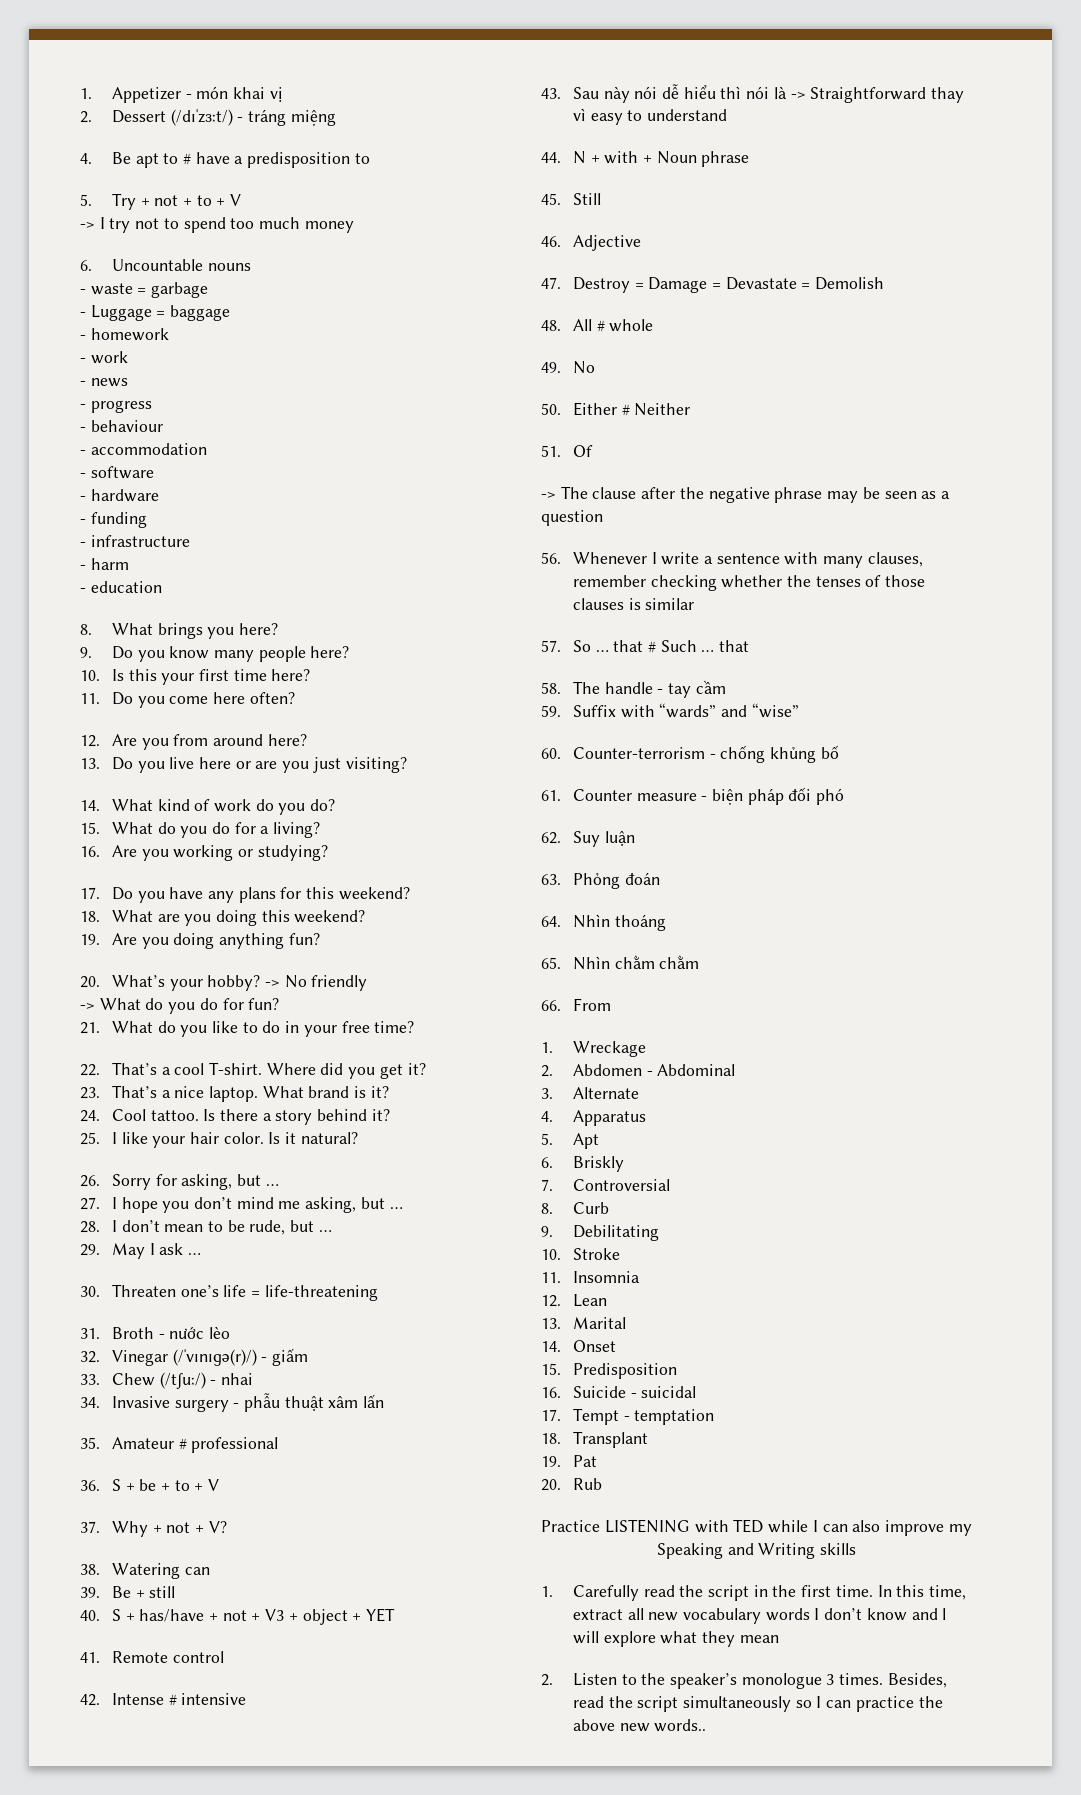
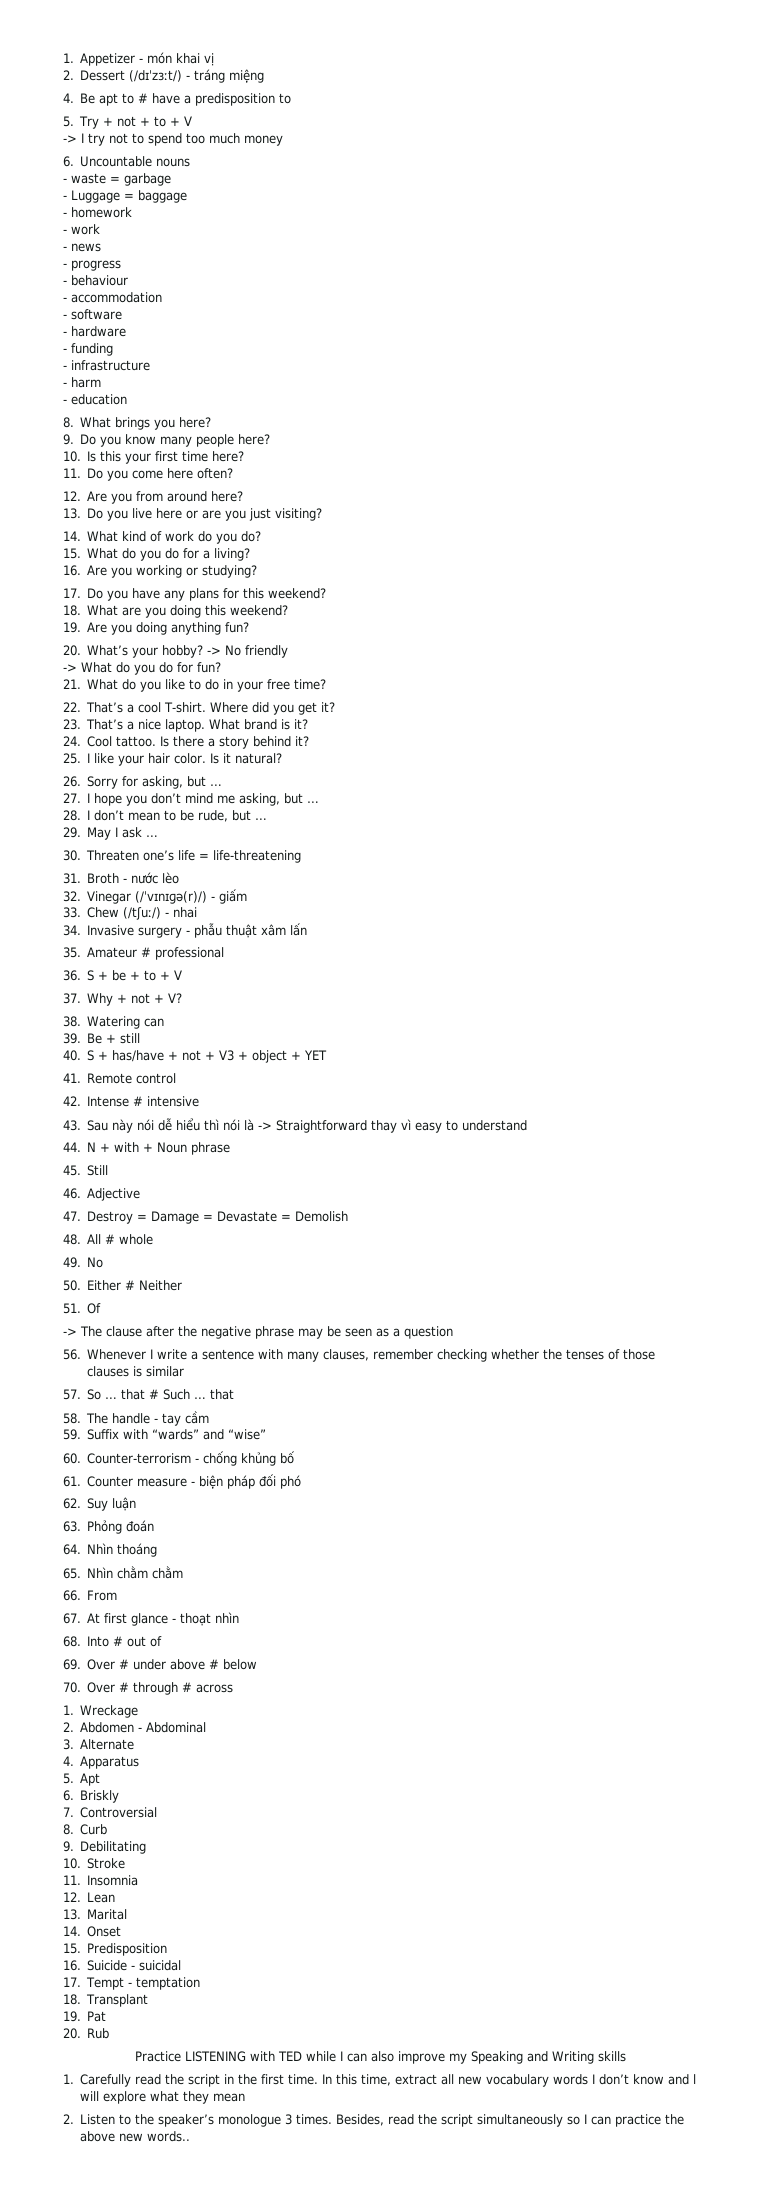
(611, 1004) none -> [63,1612,240,1626] [63,1636,163,1647] [63,1659,258,1670] [63,1682,234,1695] // 67. At first glance - thoạt nhìn // 68. Into # out of // 69. Over # under above # below // 70. Over # through # across

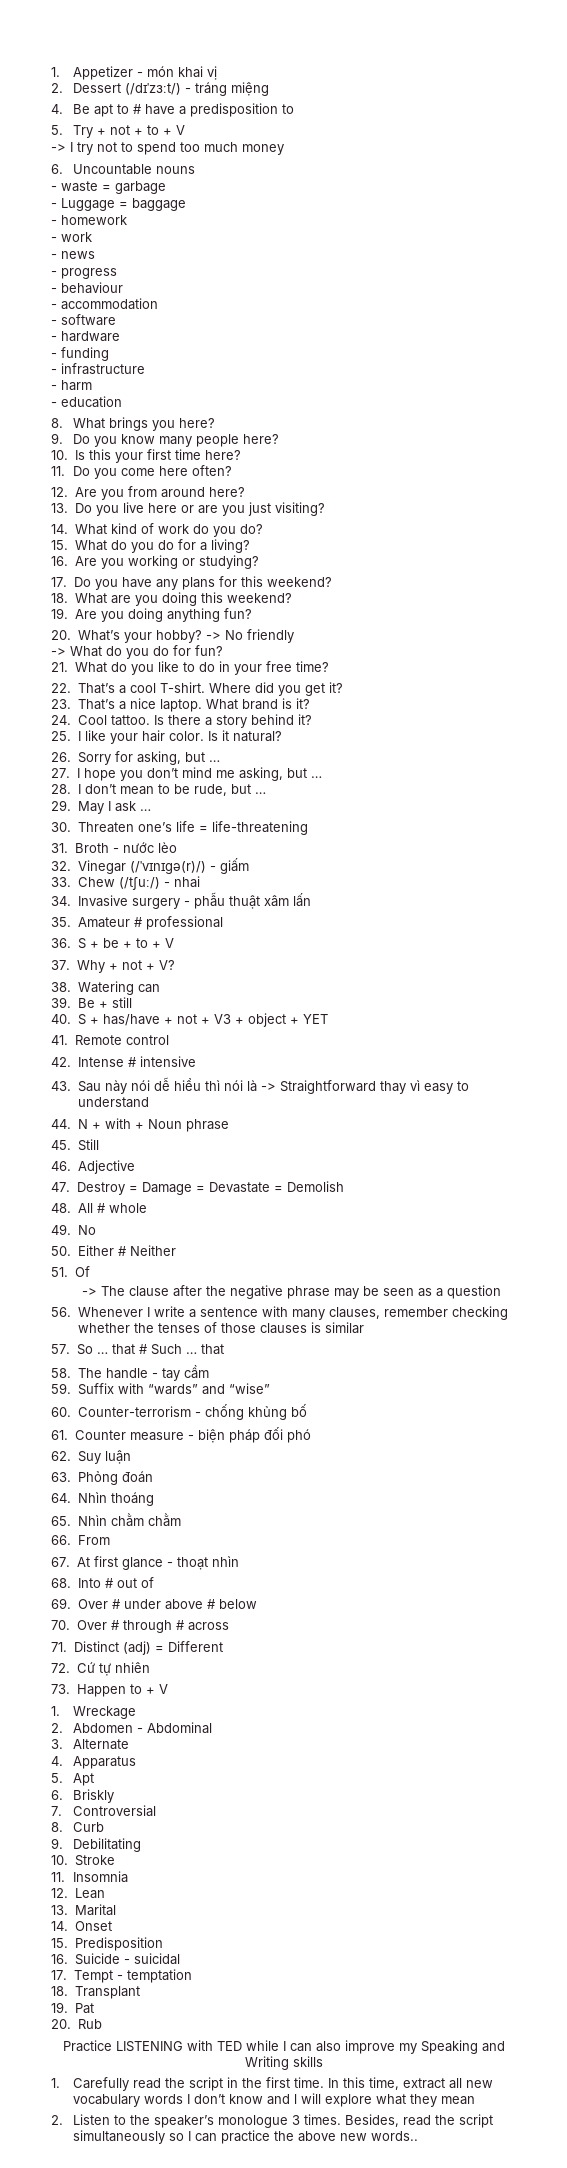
(234, 1688) none -> [51,1641,223,1655] [51,1662,150,1676] [51,1684,168,1697] // 71. Distinct (adj) = Different // 72. Cứ tự nhiên // 73. Happen to + V

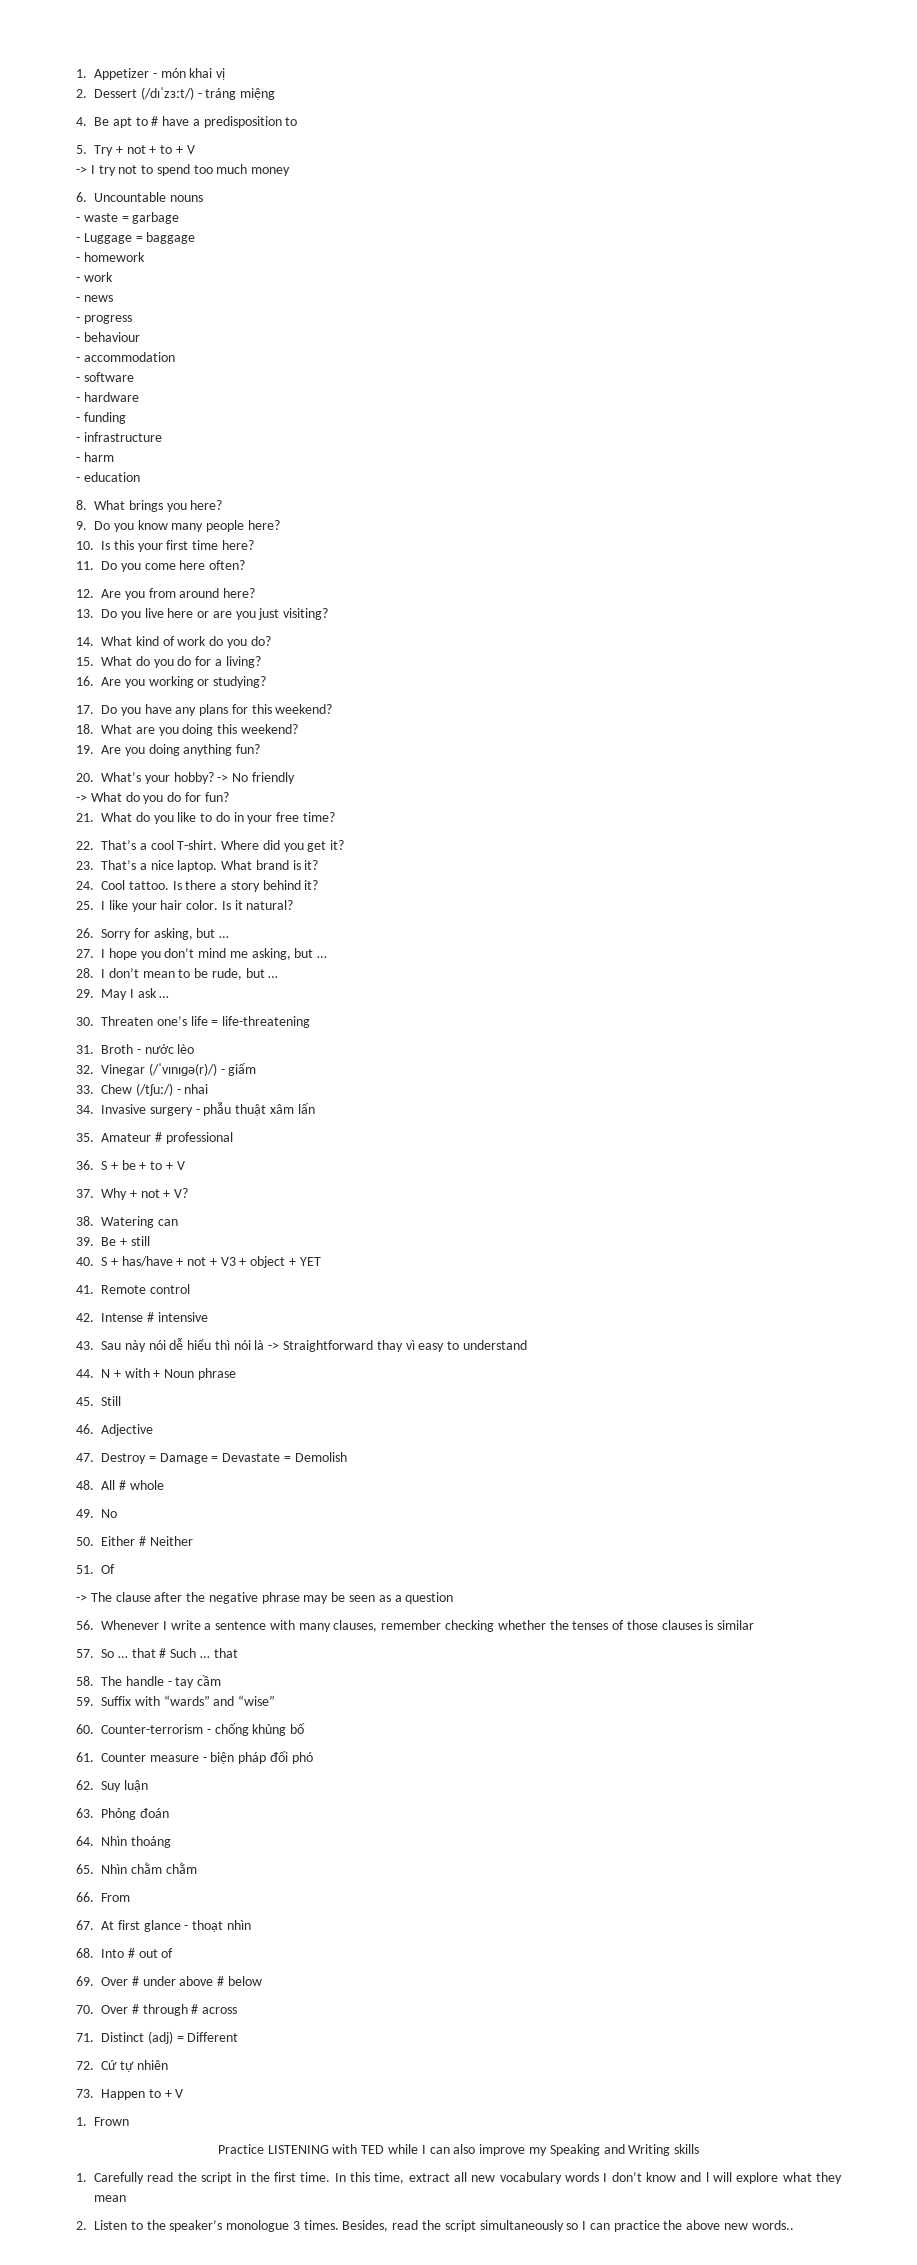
[73,1706,137,1719] [51,1722,213,1734] [51,1739,130,1750] [51,1756,137,1769] [51,1773,95,1786] [51,1789,115,1803] [51,1805,157,1817] [51,1822,105,1832] [51,1838,142,1852] [51,1855,115,1866] [51,1871,129,1883] [51,1888,105,1899] [51,1904,116,1916] [51,1921,112,1931] [51,1937,163,1951] [51,1953,180,1965] [51,1969,192,1983] [51,1986,140,1999] [51,2002,94,2014] [51,2019,102,2029] Wreckage // 2. Abdomen - Abdominal // 3. Alternate // 4. Apparatus // 5. Apt // 6. Briskly // 7. Controversial // 8. Curb // 9. Debilitating // 10. Stroke // 11. Insomnia // 12. Lean // 13. Marital // 14. Onset // 15. Predisposition // 16. Suicide - suicidal // 17. Tempt - temptation // 18. Transplant // 19. Pat // 20. Rub -> [94,2117,129,2126] Frown

